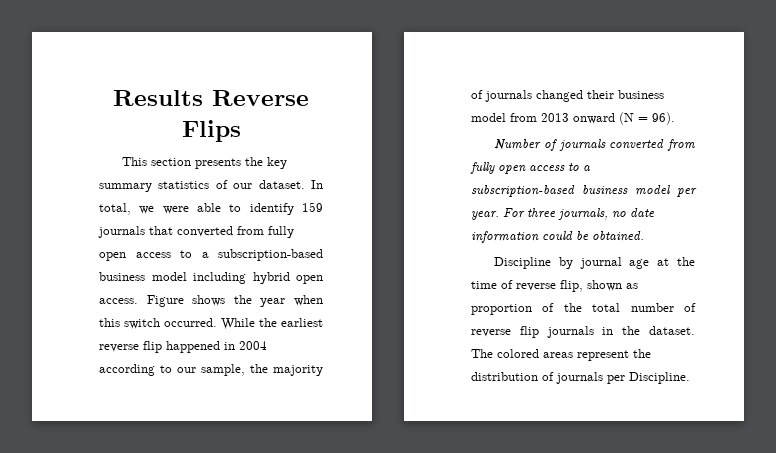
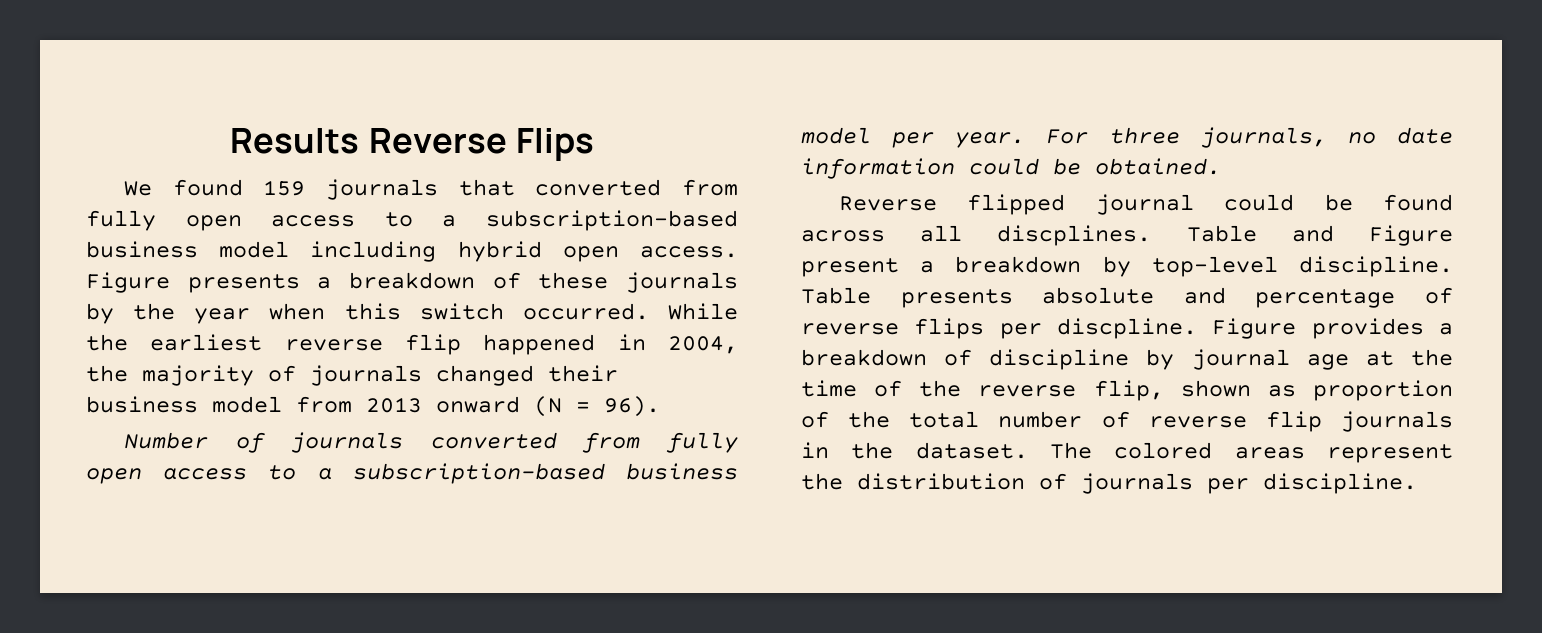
[122,157,288,169] [99,180,323,192] [99,203,294,215] This section presents the key summary statistics of our dataset. In total, we were able to identify -> [124,179,243,196] We found
[192,295,226,306] shows -> [187,272,738,293] [86,303,114,324] presents a breakdown of these journals by
[239,341,267,350] [99,364,245,376] 2004 according to our sample, -> [668,336,738,354] 2004,
[494,257,552,269] Discipline -> [839,194,1453,215] [801,225,1453,246] [801,256,1453,277] [801,287,1453,308] [801,318,1453,339] [801,349,1130,370] Reverse flipped journal could be found across all discplines. Table and Figure present a breakdown by top-level discipline. Table presents absolute and percentage of reverse flips per discpline. Figure provides a breakdown of discipline
(513, 284) none -> [919,380,962,397] the
[629,372,690,384] Discipline. -> [1263,473,1417,494] discipline.

